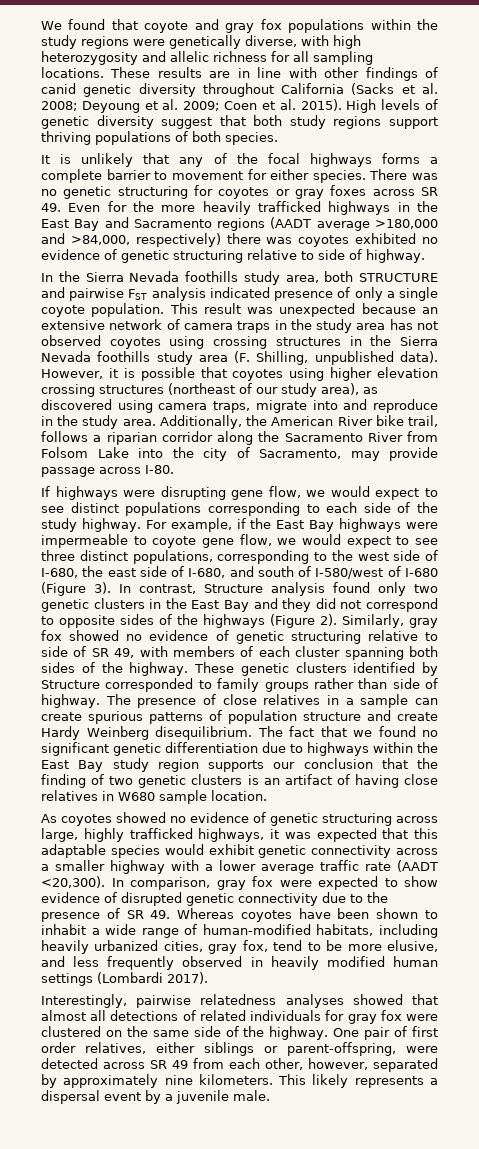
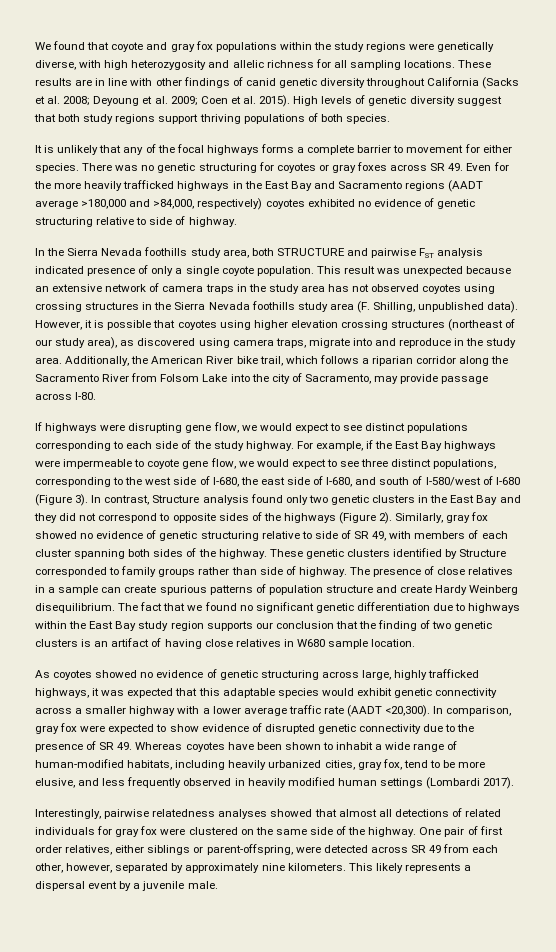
[226,233,293,244] there was -> (263, 204) none
(439, 421) none -> [285,356,318,364] which

